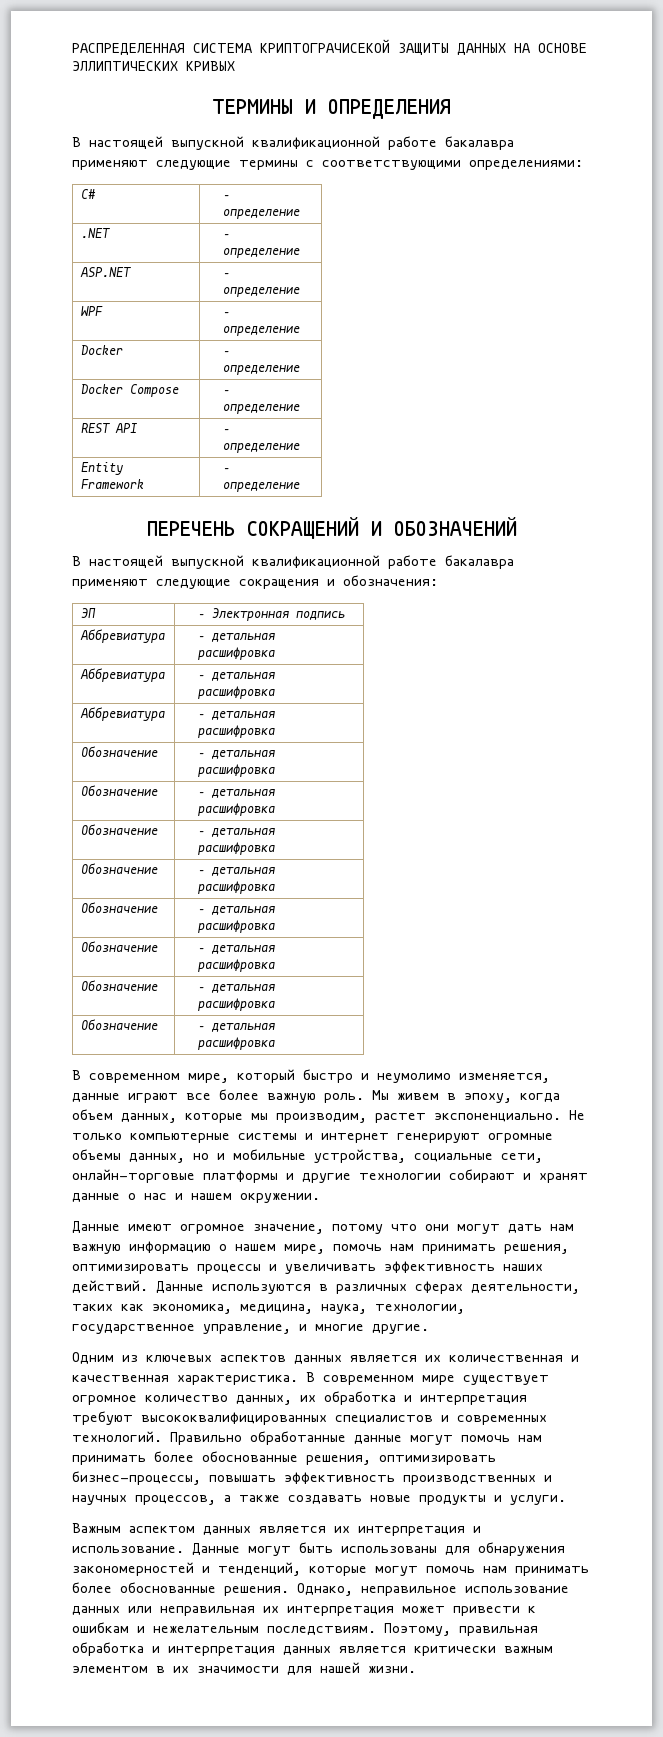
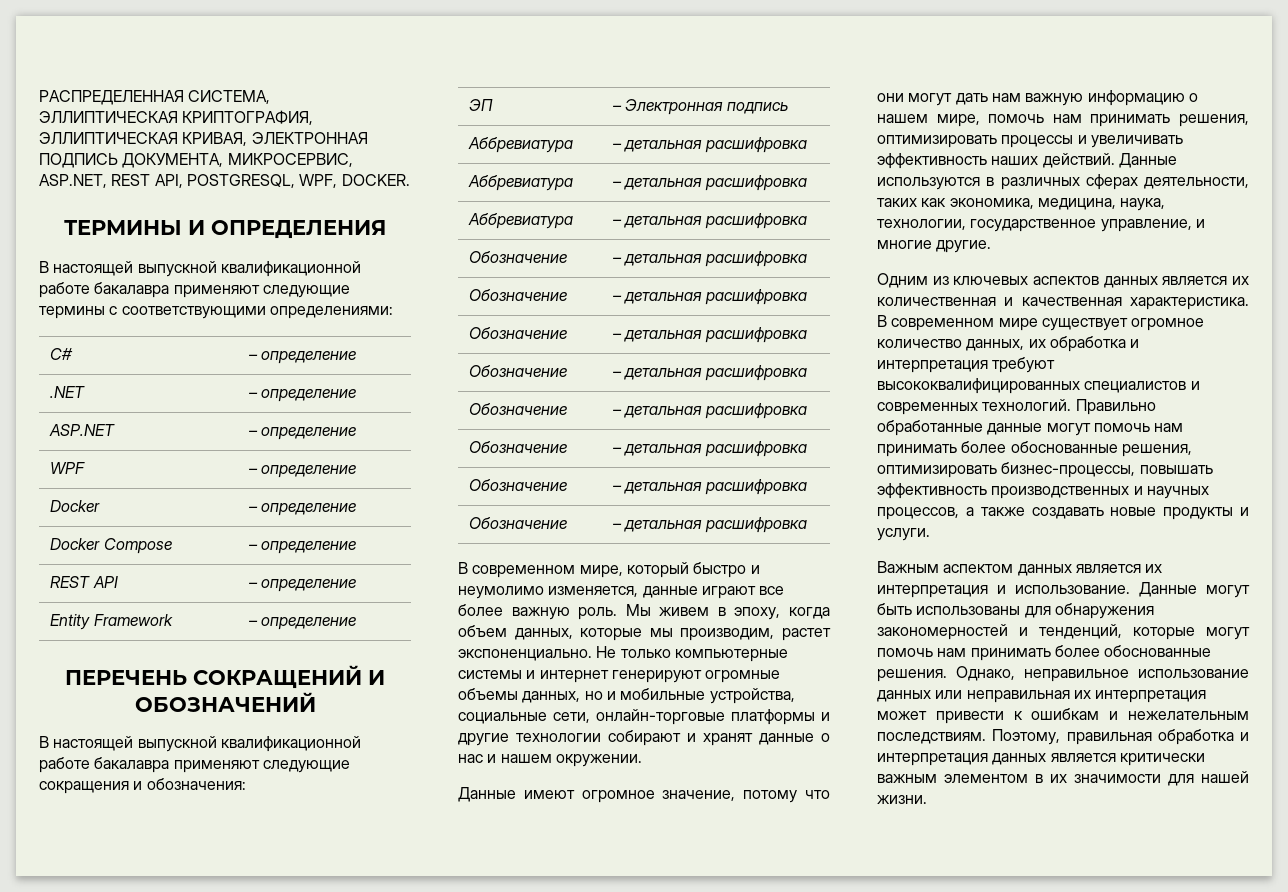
[193,39,587,55] [72,61,235,71] СИСТЕМА КРИПТОГРАЧИСЕКОЙ ЗАЩИТЫ ДАННЫХ НА ОСНОВЕ ЭЛЛИПТИЧЕСКИХ КРИВЫХ -> [188,90,271,104] [39,110,314,125] [39,132,368,146] [39,153,353,168] [39,174,410,188] СИСТЕМА, ЭЛЛИПТИЧЕСКАЯ КРИПТОГРАФИЯ, ЭЛЛИПТИЧЕСКАЯ КРИВАЯ, ЭЛЕКТРОННАЯ ПОДПИСЬ ДОКУМЕНТА, МИКРОСЕРВИС, ASP.NET, REST API, POSTGRESQL, WPF, DOCKER.

